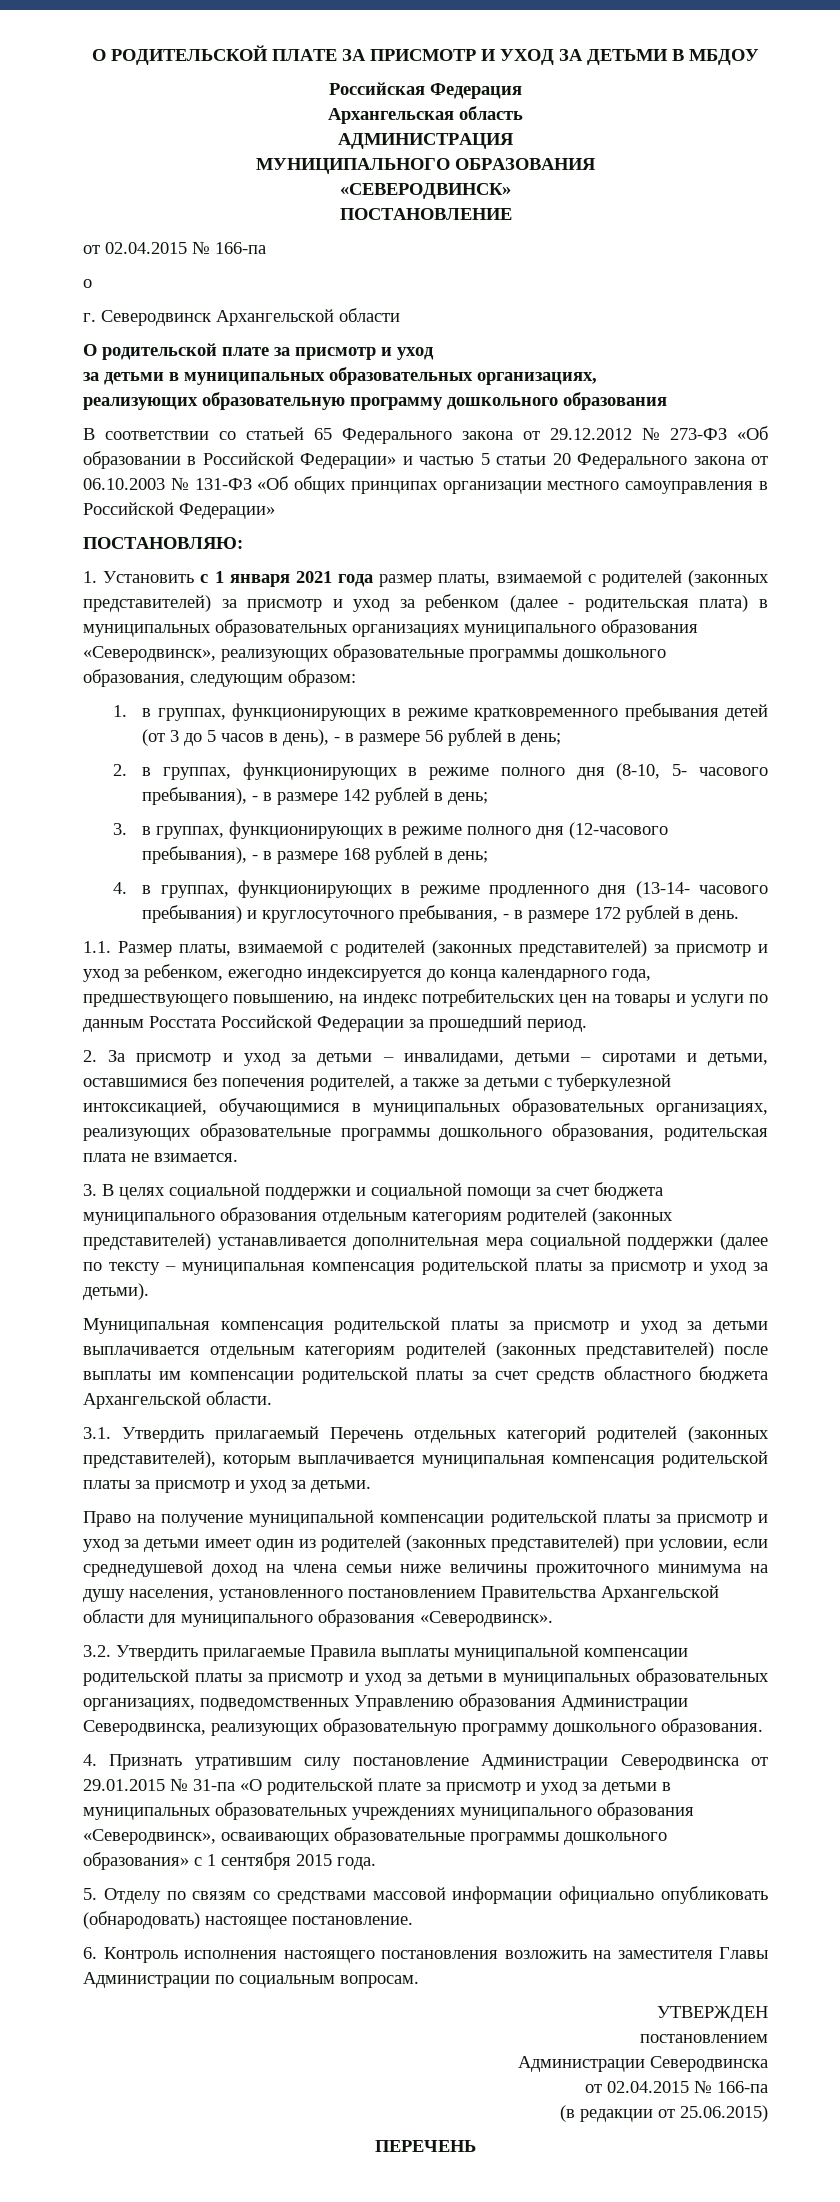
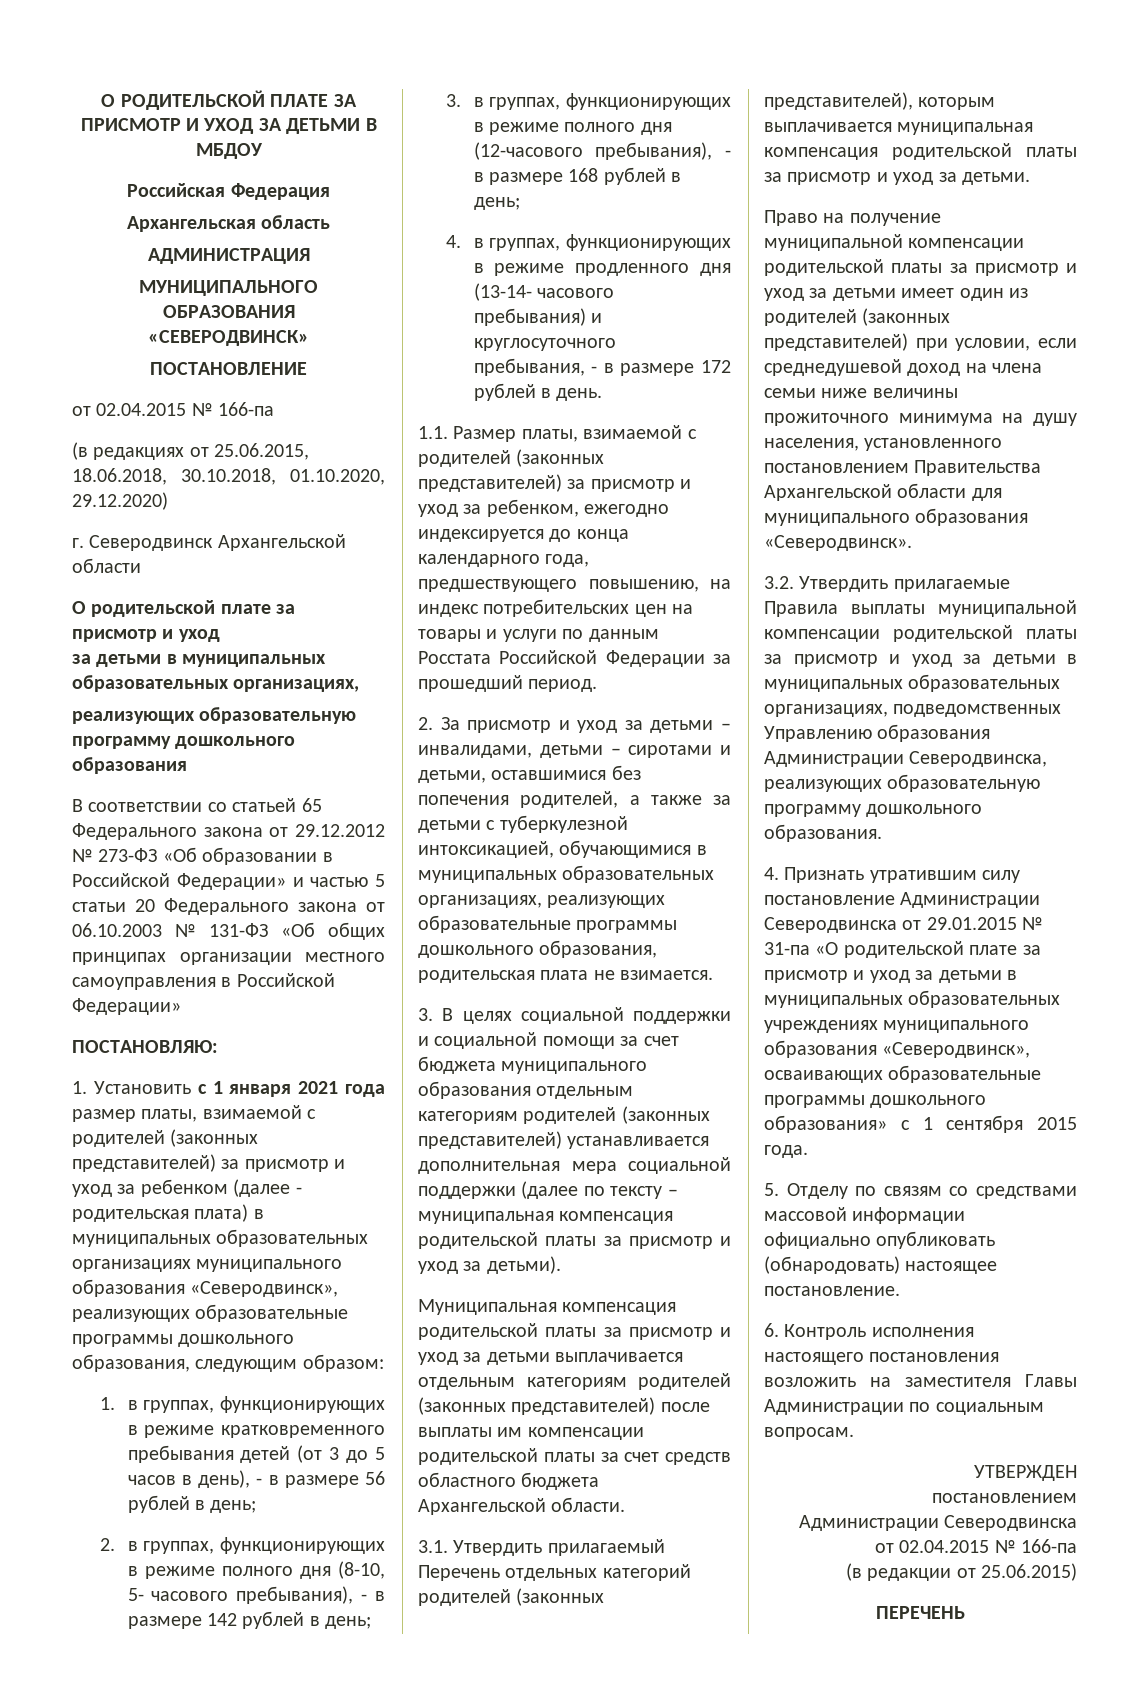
[83,279,92,288] о -> [72,442,310,460] [72,468,385,485] [72,492,168,510] (в редакциях от 25.06.2015, 18.06.2018, 30.10.2018, 01.10.2020, 29.12.2020)

